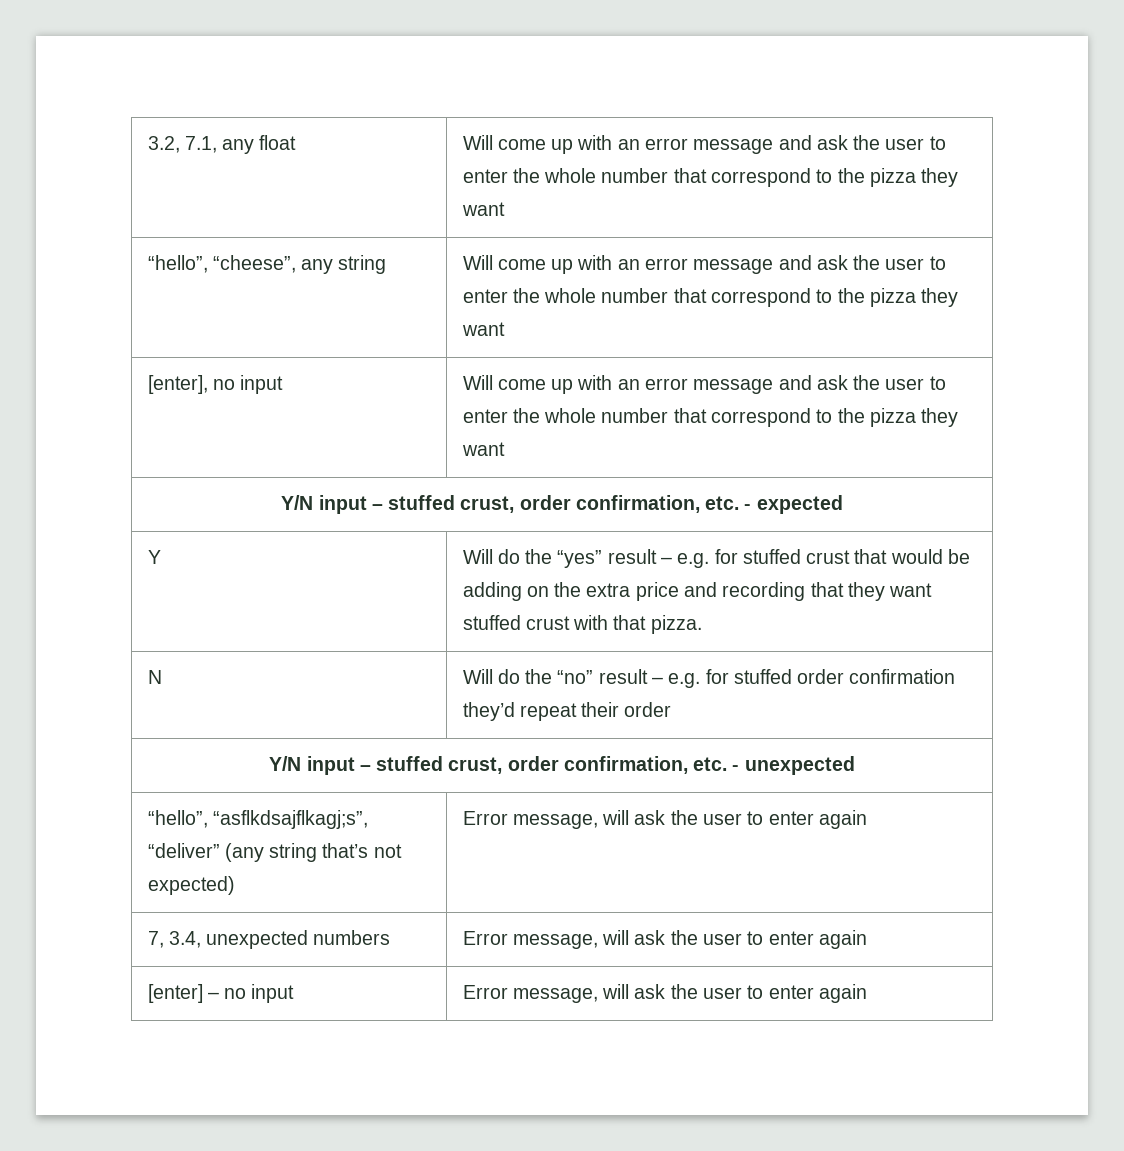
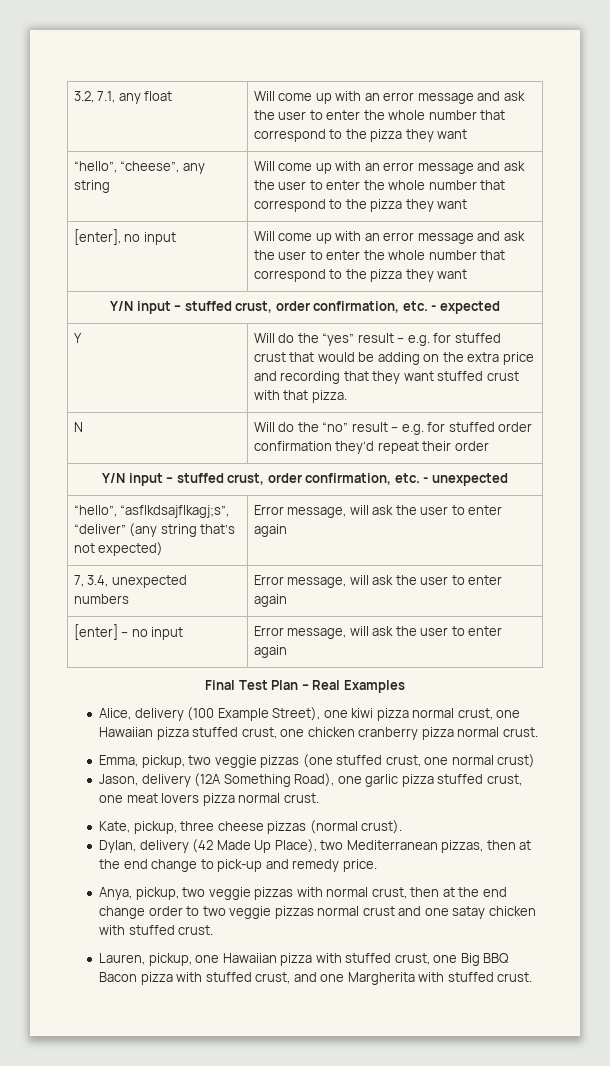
(867, 993) none -> [205,680,405,693] [98,707,521,721] [98,727,538,740] [98,754,536,768] [98,773,522,787] [98,793,319,806] [98,820,403,834] [98,839,532,853] [98,859,377,872] [98,887,507,900] [98,906,536,919] [98,925,214,935] [98,953,510,966] [98,972,533,985] // Final Test Plan – Real Examples // Alice, delivery (100 Example Street), one kiwi pizza normal crust, one Hawaiian pizza stuffed crust, one chicken cranberry pizza normal crust. // Emma, pickup, two veggie pizzas (one stuffed crust, one normal crust) // Jason, delivery (12A Something Road), one garlic pizza stuffed crust, one meat lovers pizza normal crust. // Kate, pickup, three cheese pizzas (normal crust). // Dylan, delivery (42 Made Up Place), two Mediterranean pizzas, then at the end change to pick-up and remedy price. // Anya, pickup, two veggie pizzas with normal crust, then at the end change order to two veggie pizzas normal crust and one satay chicken with stuffed crust. // Lauren, pickup, one Hawaiian pizza with stuffed crust, one Big BBQ Bacon pizza with stuffed crust, and one Margherita with stuffed crust.

